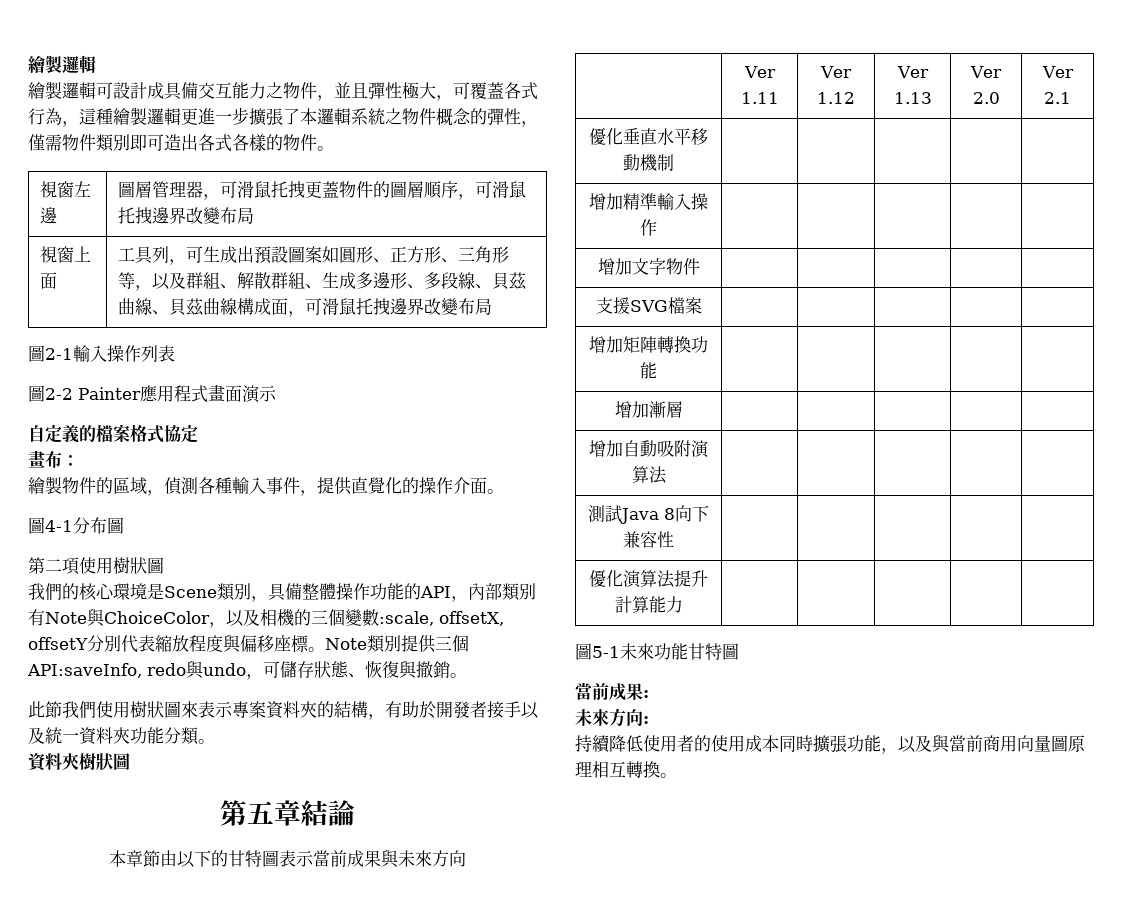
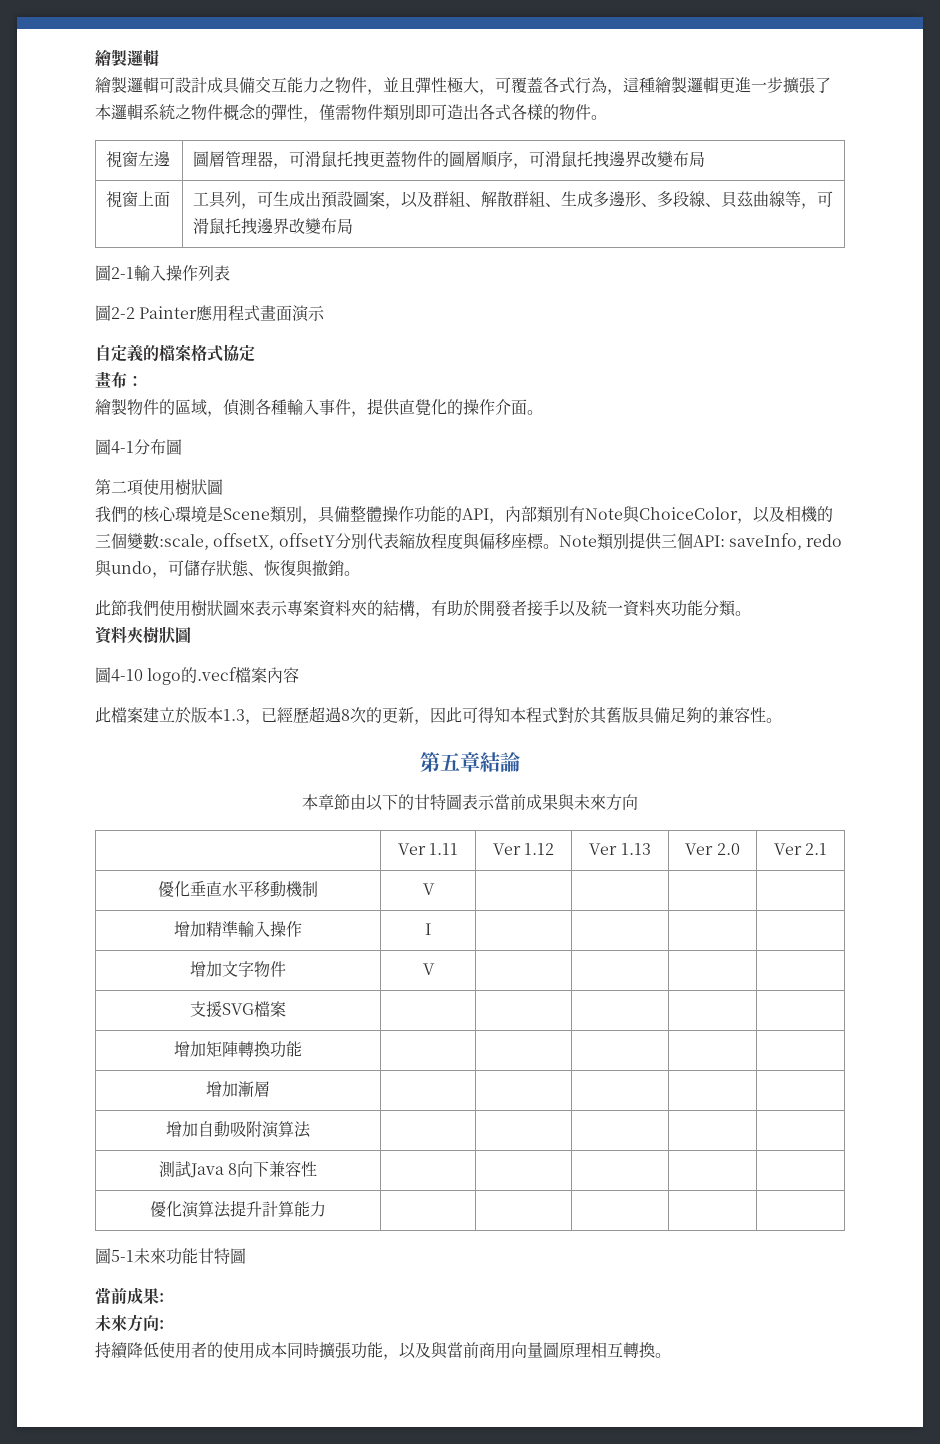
[322,246,510,263] [118,272,136,289] 如圓形、正方形、三角形等 -> (386, 199) none
[152,298,289,316] 、貝茲曲線構成面 -> [785,191,802,207] 等
[27,663,142,678] API:saveInfo, -> [692,533,802,550] API: saveInfo,
(130, 761) none -> [95,667,300,685] [95,706,782,725] // 圖4-10 logo的.vecf檔案內容 // 此檔案建立於版本1.3，已經歷超過8次的更新，因此可得知本程式對於其舊版具備足夠的兼容性。
(674, 162) none -> [422,883,435,895] V
(657, 227) none -> [425,923,431,935] I
(700, 266) none -> [422,963,435,975] V

